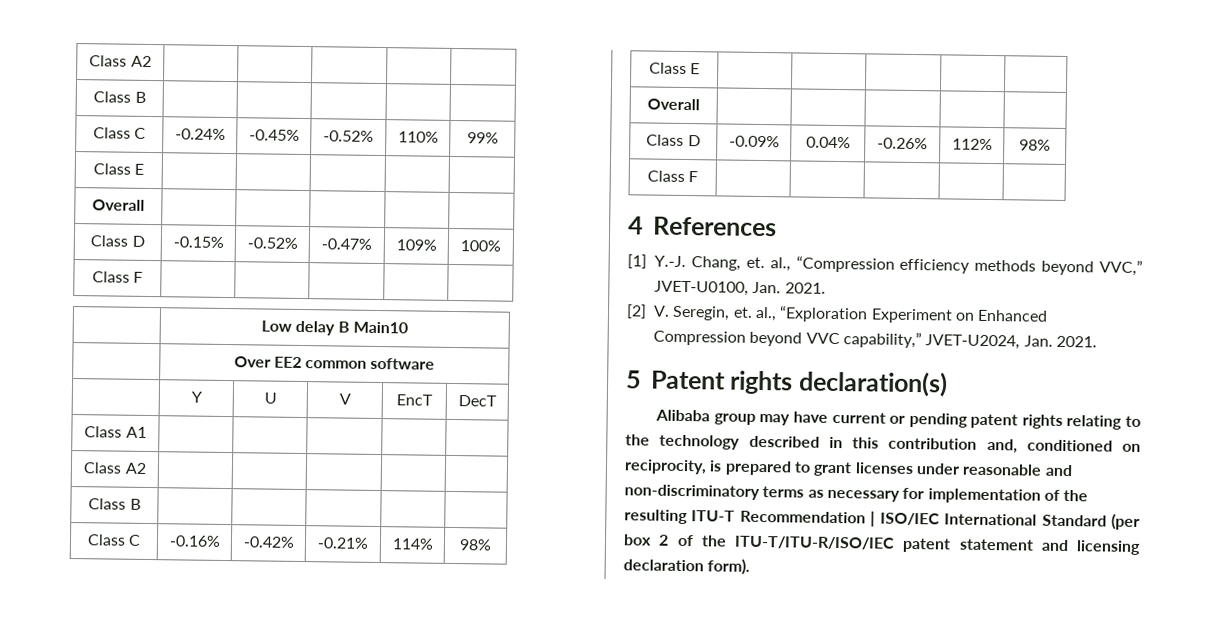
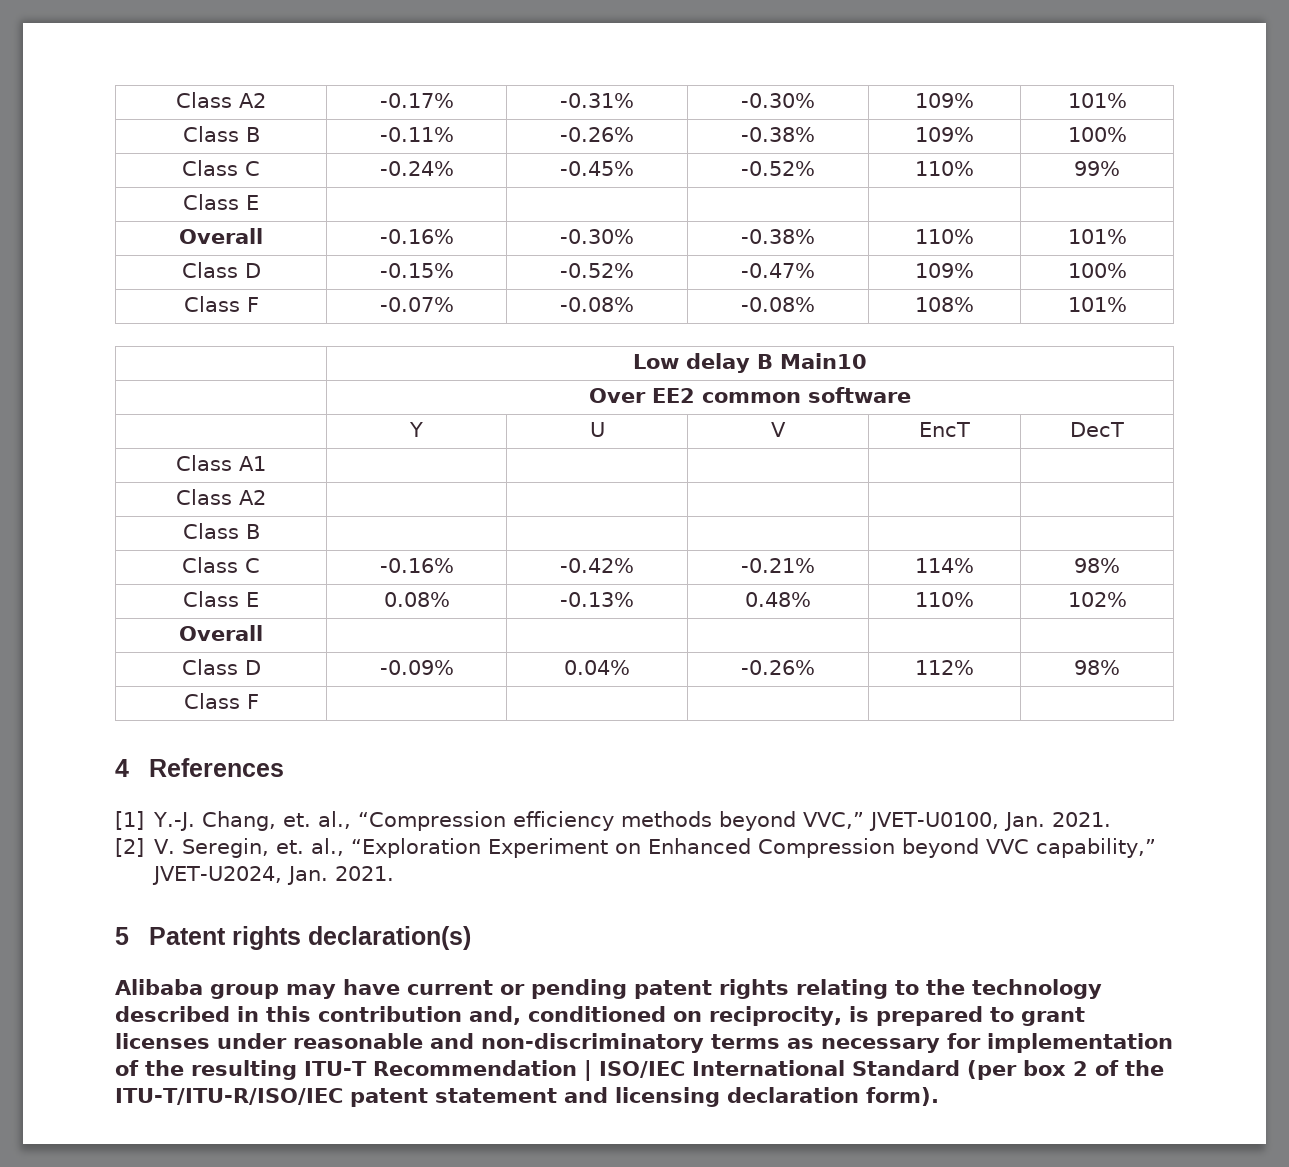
[89,55,152,68] [93,91,146,103] Class A2 | | | | | // Class B | | | | | -> [176,92,266,108] [379,93,454,108] [560,93,634,108] [741,93,816,108] [915,93,975,108] [1067,93,1127,108] [182,126,260,142] [379,127,454,142] [560,127,634,142] [741,127,816,142] [915,127,975,142] [1067,127,1127,142] Class A2 | -0.17% | -0.31% | -0.30% | 109% | 101% // Class B | -0.11% | -0.26% | -0.38% | 109% | 100%
(145, 205) | | | | -> [379,229,454,244] [560,229,634,244] [741,229,816,244] [915,229,975,244] [1067,229,1127,244] -0.16% | -0.30% | -0.38% | 110% | 101%
(144, 277) | | | | -> [379,297,454,312] [560,297,634,312] [741,297,816,312] [915,297,975,312] [1067,297,1127,312] -0.07% | -0.08% | -0.08% | 108% | 101%
(701, 69) | | | | -> [383,592,450,607] [560,592,634,607] [745,592,812,607] [915,592,975,607] [1067,592,1127,607] 0.08% | -0.13% | 0.48% | 110% | 102%

